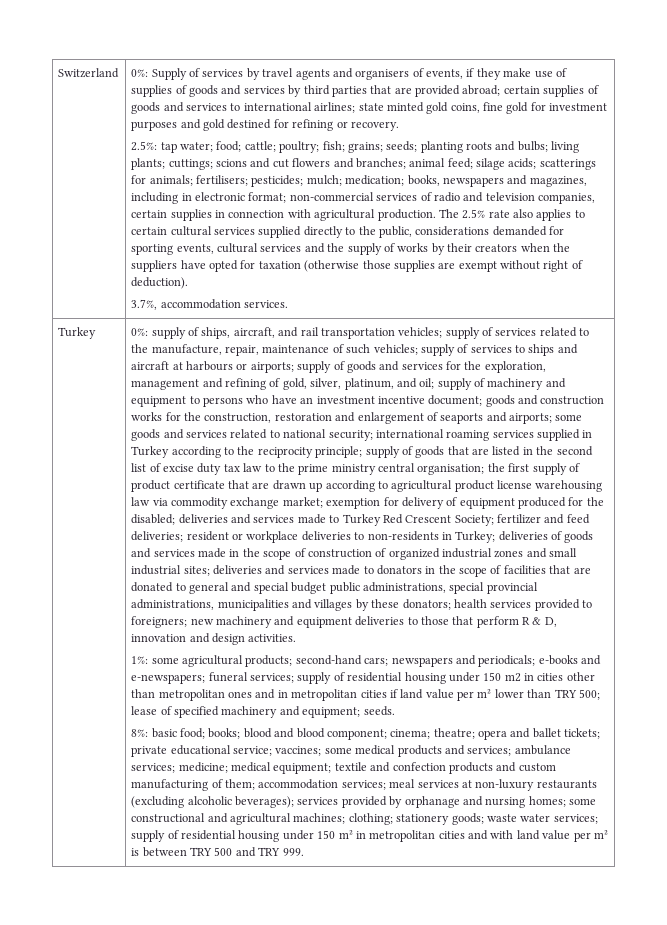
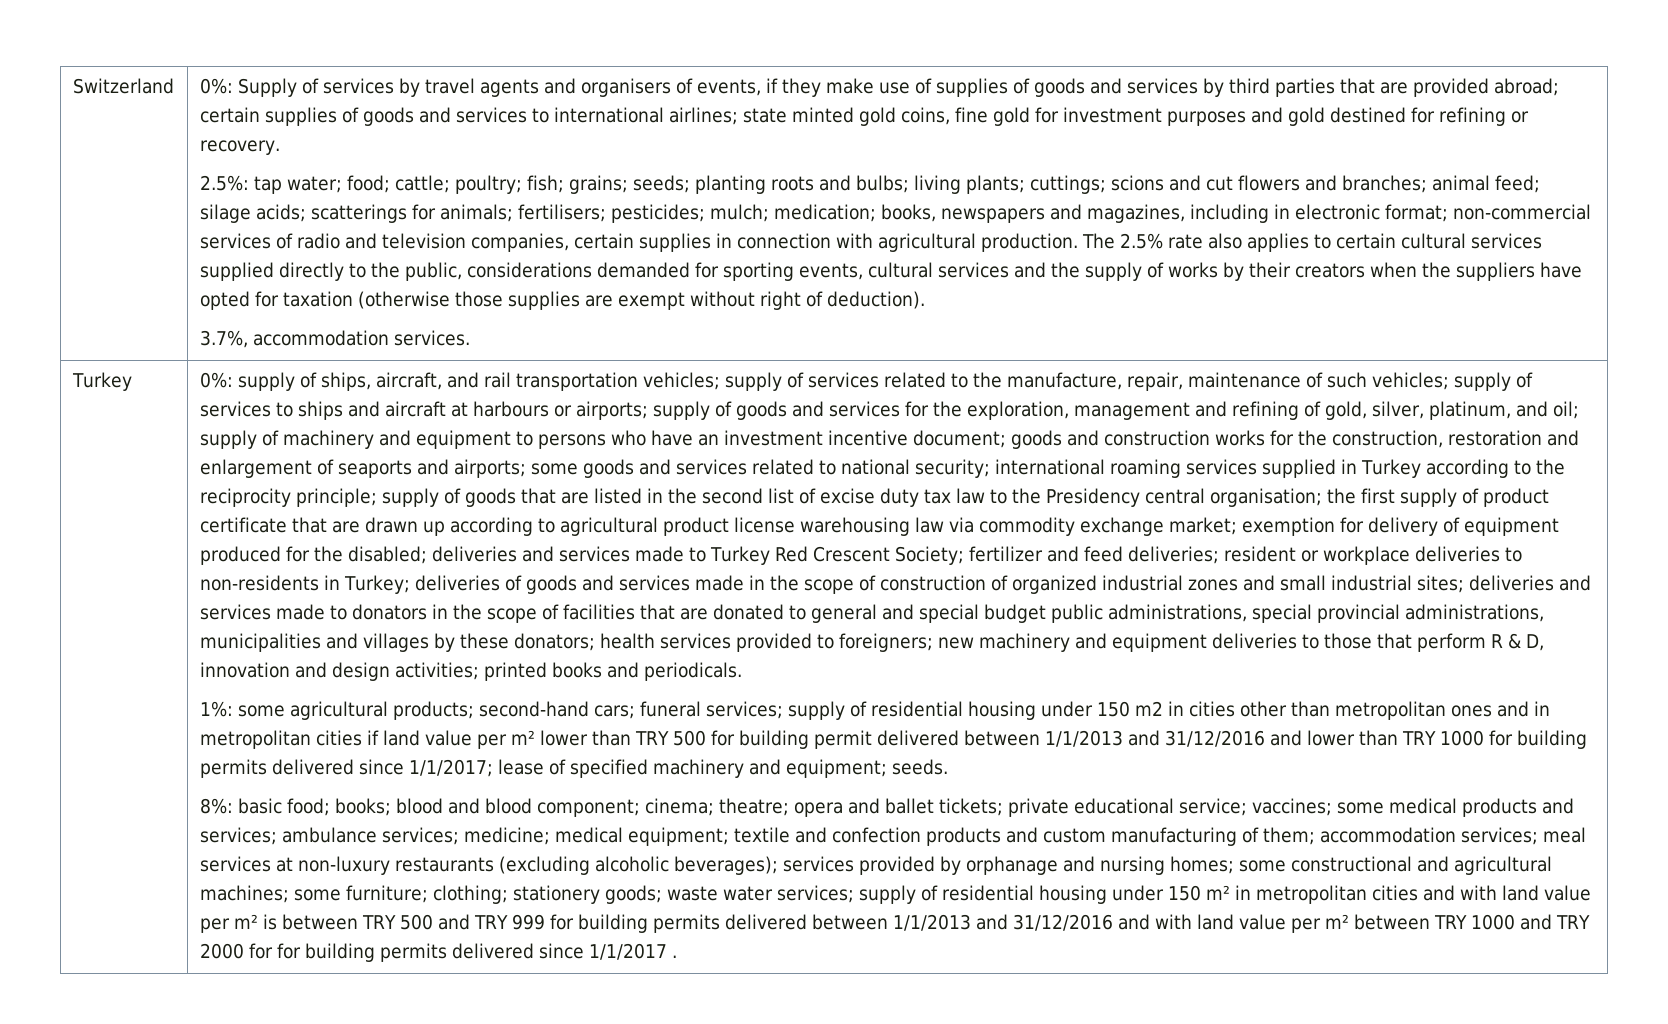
[298,464,376,475] prime ministry -> [1045,488,1140,507] Presidency
[248,634,297,642] activities. -> [394,662,742,681] activities; printed books and periodicals.
[391,655,602,667] [131,674,206,684] newspapers and periodicals; e-books and e-newspapers; -> (635, 712) none
[578,689,600,700] 500; -> [672,730,1587,749] [199,759,493,778] 500 for building permit delivered between 1/1/2013 and 31/12/2016 and lower than TRY 1000 for building permits delivered since 1/1/2017;
(346, 818) none -> [293,885,428,903] some furniture;
[282,848,304,856] 999. -> [511,914,1591,933] [199,943,677,962] 999 for building permits delivered between 1/1/2013 and 31/12/2016 and with land value per m² between TRY 1000 and TRY 2000 for for building permits delivered since 1/1/2017 .

